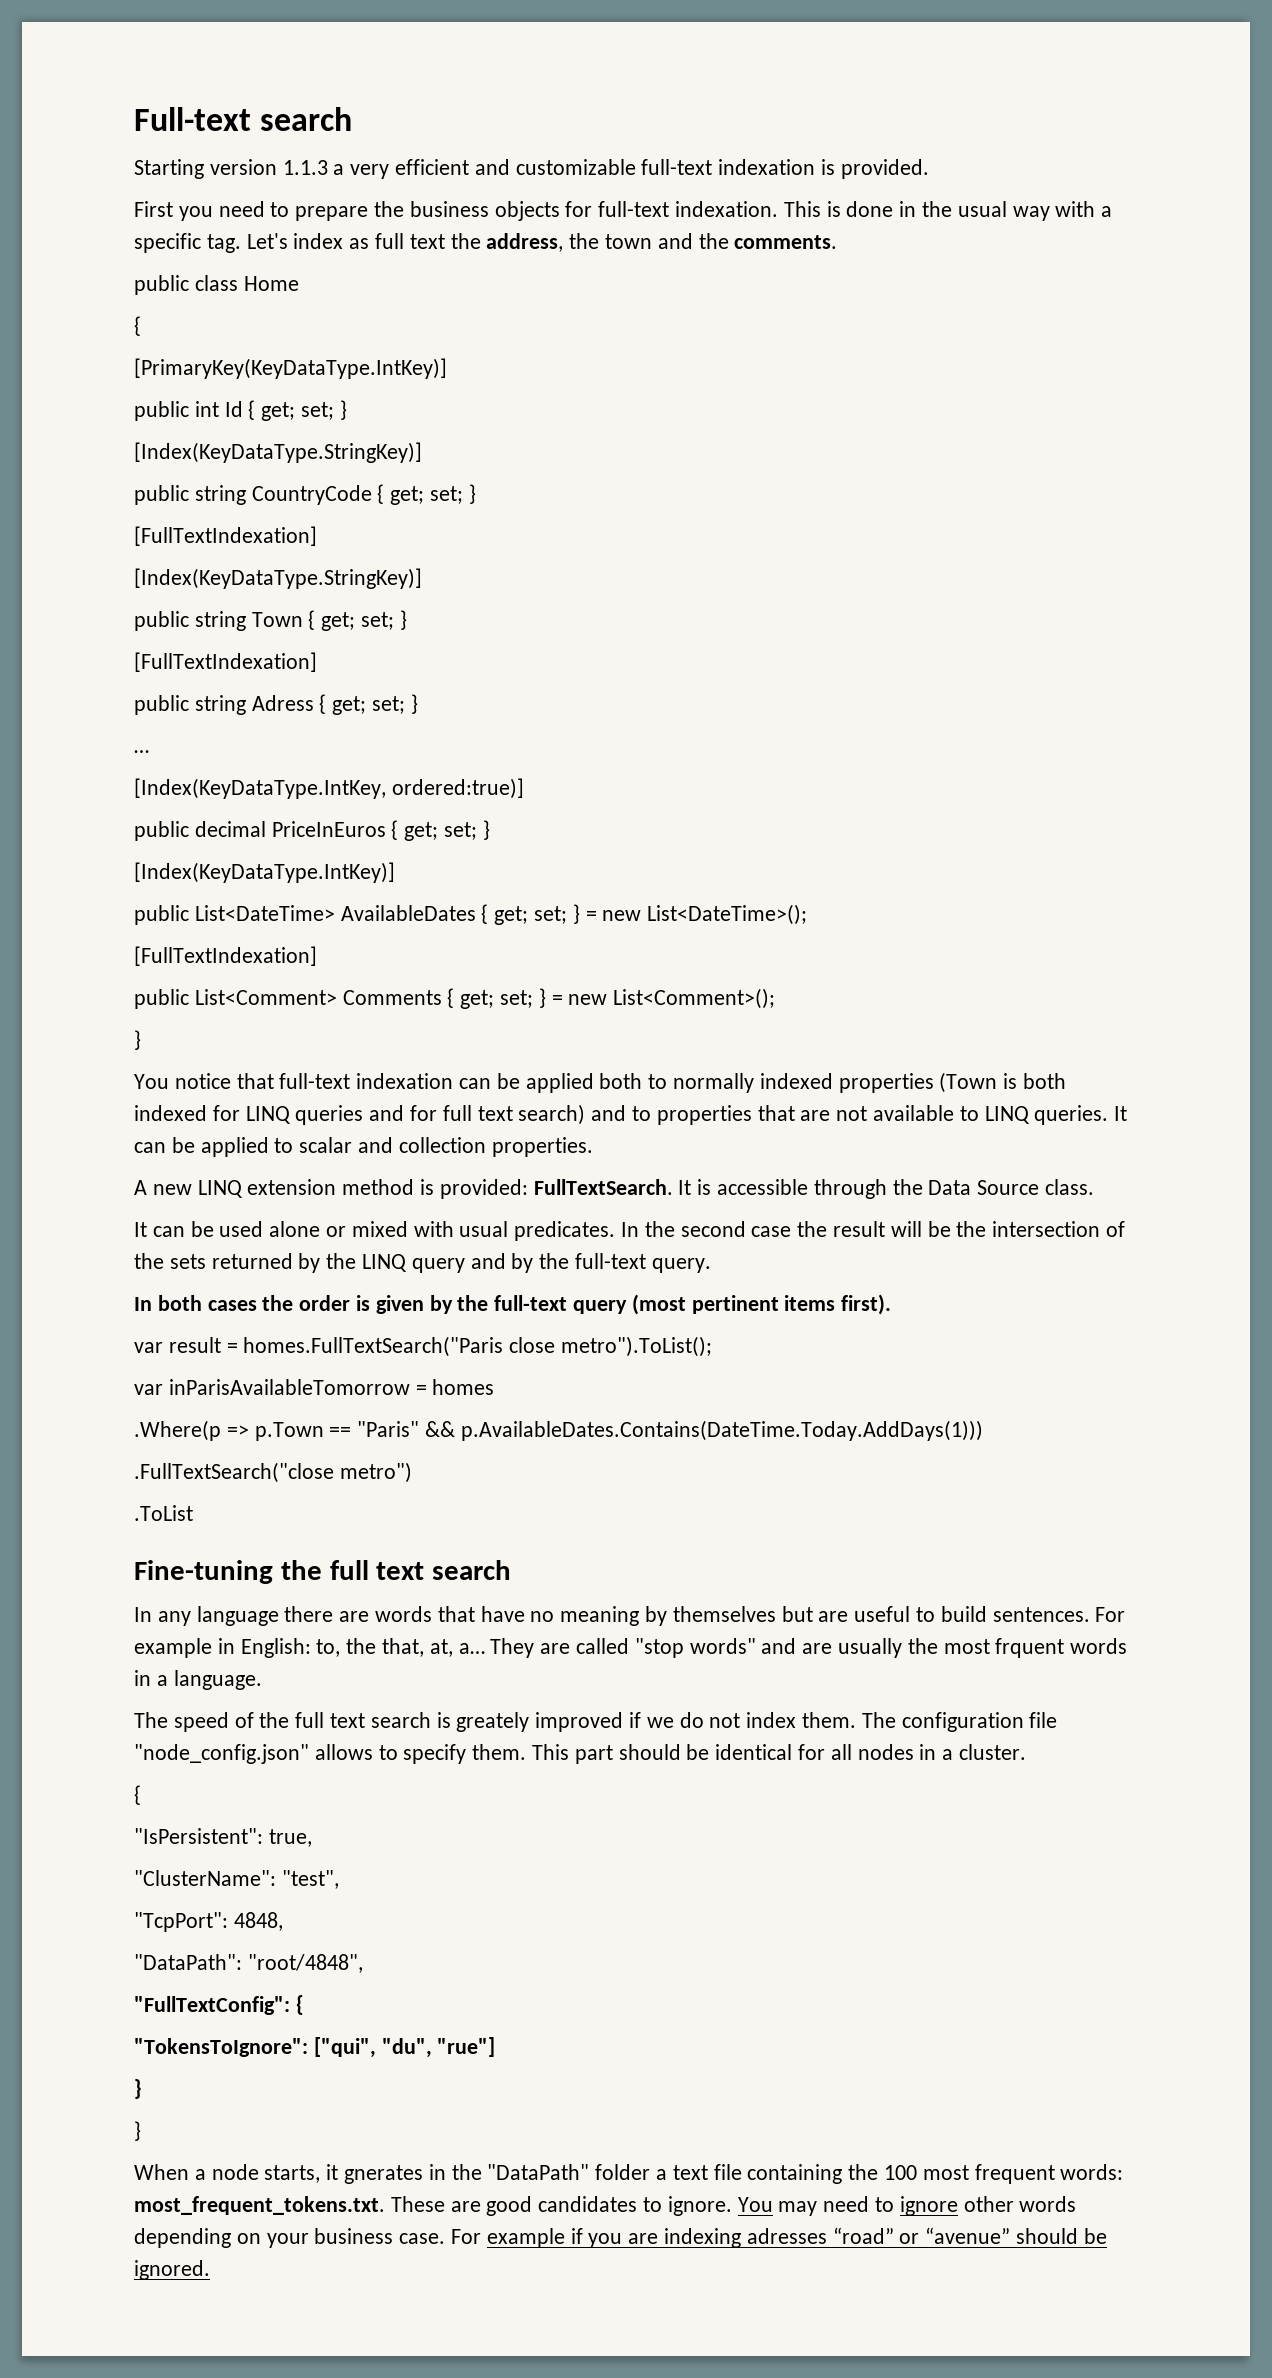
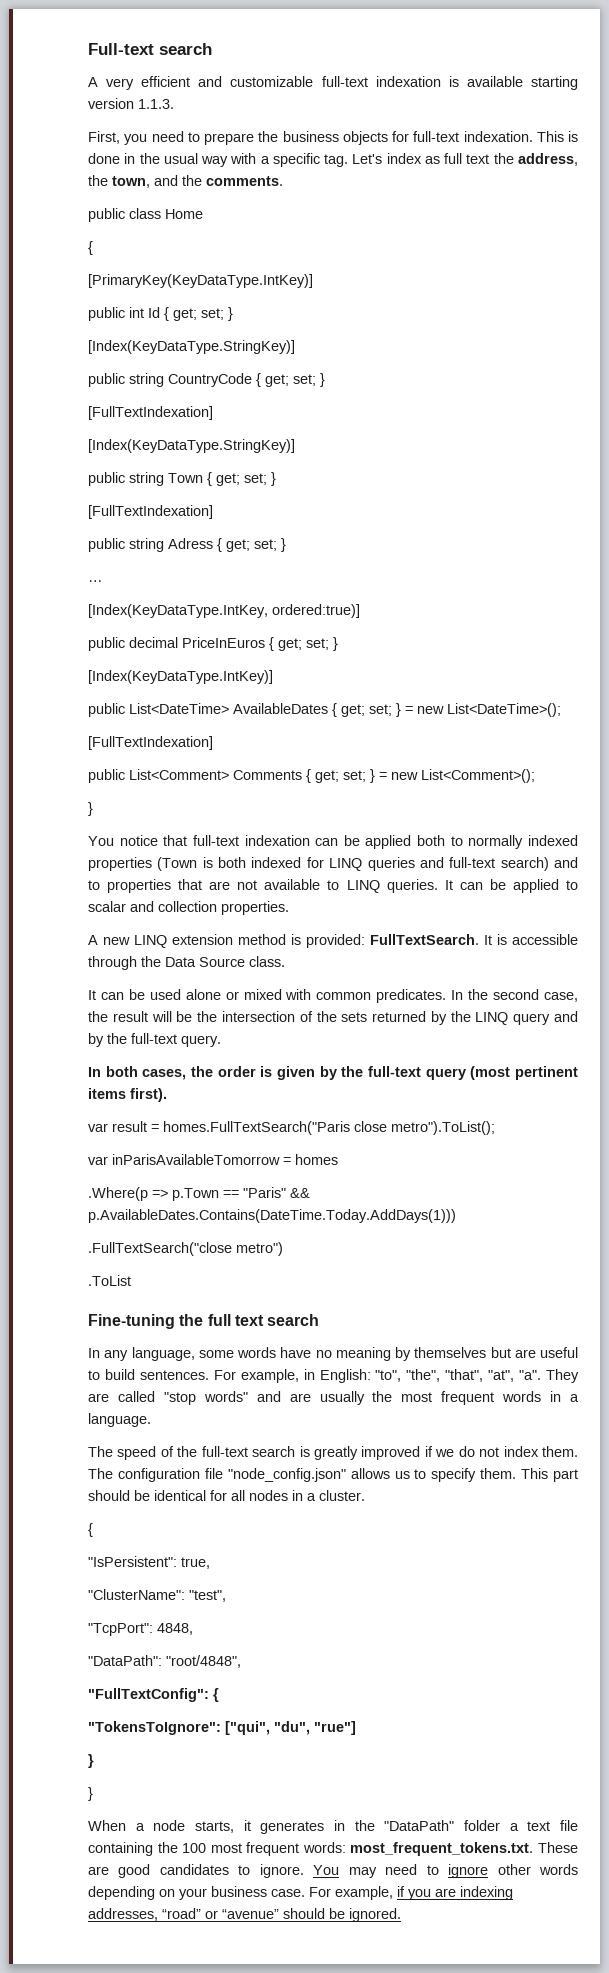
[134,159,345,179] Starting version 1.1.3 a -> [88,77,98,87] A
[840,159,929,179] [134,201,173,217] provided. // First -> [466,76,578,90] [88,98,174,109] [88,131,120,144] available starting version 1.1.3. // First,
[605,234,653,249] town -> [112,176,150,188] town,
[410,1105,513,1121] for full text -> [449,857,496,868] full-text
[459,1221,509,1237] usual -> [316,992,372,1000] common
[751,1226,792,1237] case -> [544,992,578,1002] case,
[207,1300,257,1311] cases -> [142,1069,187,1080] cases,
[196,1606,475,1626] language there are words that -> [131,1347,276,1361] language, some words
[134,1638,212,1658] example -> [240,1369,299,1383] example,
[316,1638,485,1657] to, the that, at, a… -> [375,1369,542,1382] "to", "the", "that", "at", "a".
[995,1638,1065,1658] frquent -> [441,1391,495,1405] frequent
[295,1712,366,1728] full text -> [201,1446,248,1457] full-text
[456,1712,530,1732] greately -> [314,1446,358,1460] greatly
(373, 1752) none -> [394,1471,410,1479] us
[344,2165,424,2184] gnerates -> [260,1821,325,1834] generates
[486,2228,565,2248] example -> [335,1886,393,1900] example,
[746,2228,827,2244] adresses -> [88,1908,158,1921] addresses,

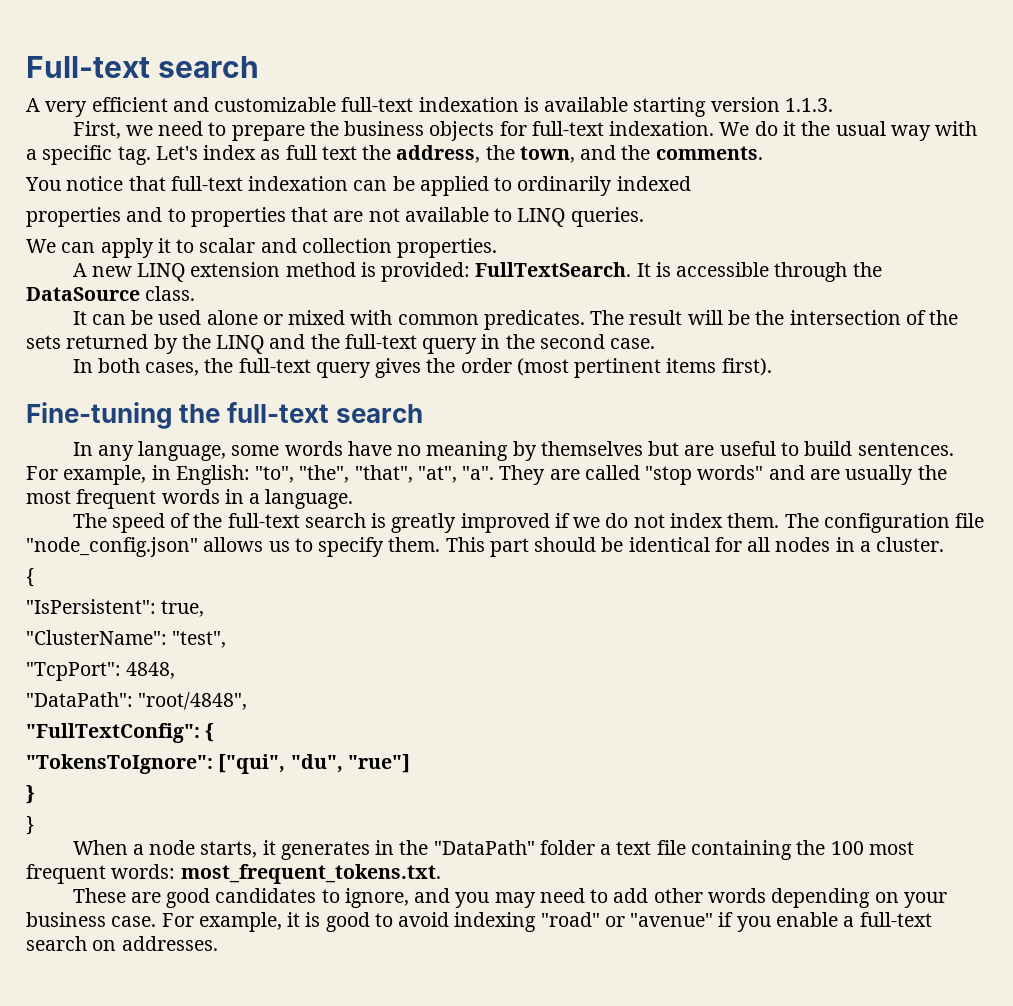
[124,134,148,145] you -> [125,125,153,136] we
[536,131,578,142] [88,153,136,164] This is done in -> [719,121,797,136] We do it
[88,208,203,222] [88,241,93,255] [88,274,313,288] [88,307,233,321] [88,340,295,354] [88,373,325,387] [88,406,213,420] [88,439,295,453] [88,472,276,486] [88,505,213,519] [88,538,286,552] [88,580,103,582] [88,604,360,618] [88,637,338,651] [88,670,273,684] [88,703,561,717] [88,736,213,750] [88,769,535,783] [88,802,93,816] // public class Home // { // [PrimaryKey(KeyDataType.IntKey)] // public int Id { get; set; } // [Index(KeyDataType.StringKey)] // public string CountryCode { get; set; } // [FullTextIndexation] // [Index(KeyDataType.StringKey)] // public string Town { get; set; } // [FullTextIndexation] // public string Adress { get; set; } // … // [Index(KeyDataType.IntKey, ordered:true)] // public decimal PriceInEuros { get; set; } // [Index(KeyDataType.IntKey)] // public List<DateTime> AvailableDates { get; set; } = new List<DateTime>(); // [FullTextIndexation] // public List<Comment> Comments { get; set; } = new List<Comment>(); // } -> (763, 153) none
[417,835,578,849] [88,857,549,871] both to normally indexed properties (Town is both indexed for LINQ queries and full-text search) -> [494,176,691,196] [26,207,121,227] to ordinarily indexed // properties
[444,879,559,893] It can be applied -> [26,238,171,258] // We can apply it
[165,957,245,967] Data Source -> [26,287,140,301] DataSource
[451,989,578,1002] [88,1011,108,1022] In the second case, the -> [590,310,625,325] The
[513,1011,578,1025] [88,1033,221,1047] [88,1066,578,1080] [88,1088,167,1102] [88,1121,495,1135] [88,1154,338,1165] [88,1187,310,1201] [88,1209,456,1223] [88,1242,283,1256] [88,1275,131,1286] query and by the full-text query. // In both cases, the order is given by the full-text query (most pertinent items first). // var result = homes.FullTextSearch("Paris close metro").ToList(); // var inParisAvailableTomorrow = homes // .Where(p => p.Town == "Paris" && p.AvailableDates.Contains(DateTime.Today.AddDays(1))) // .FullTextSearch("close metro") // .ToList -> [269,334,656,354] [72,358,772,378] and the full-text query in the second case. // In both cases, the full-text query gives the order (most pertinent items first).
[207,1314,264,1326] full text -> [227,402,330,423] full-text
(534, 1849) none -> (441, 874) //
[259,1864,340,1878] ignore. You -> [344,888,490,908] ignore, and you
[448,1864,489,1878] ignore -> [613,888,649,903] add
[397,1886,513,1900] [88,1908,401,1922] if you are indexing addresses, “road” or “avenue” should be ignored. -> [287,912,932,932] [26,936,218,951] it is good to avoid indexing "road" or "avenue" if you enable a full-text search on addresses.

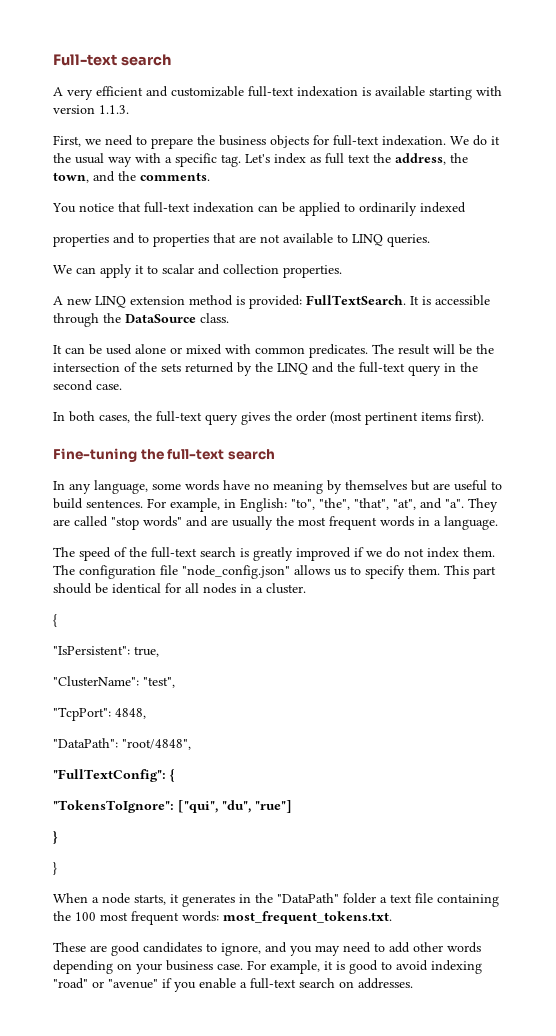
(707, 107) none -> [476,86,502,96] with
(457, 474) none -> [420,498,442,509] and

